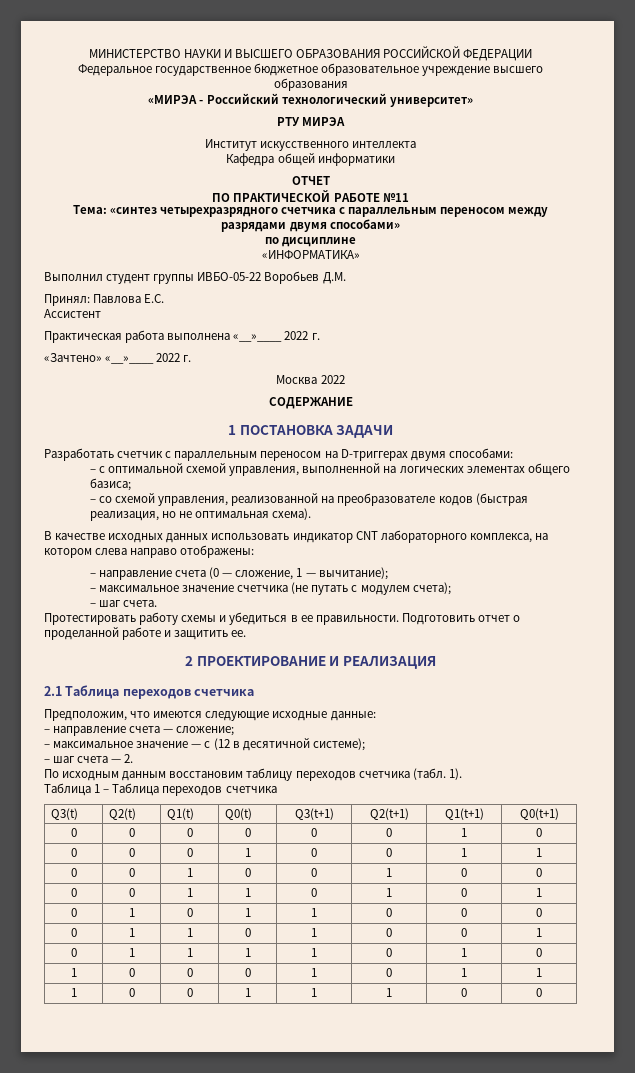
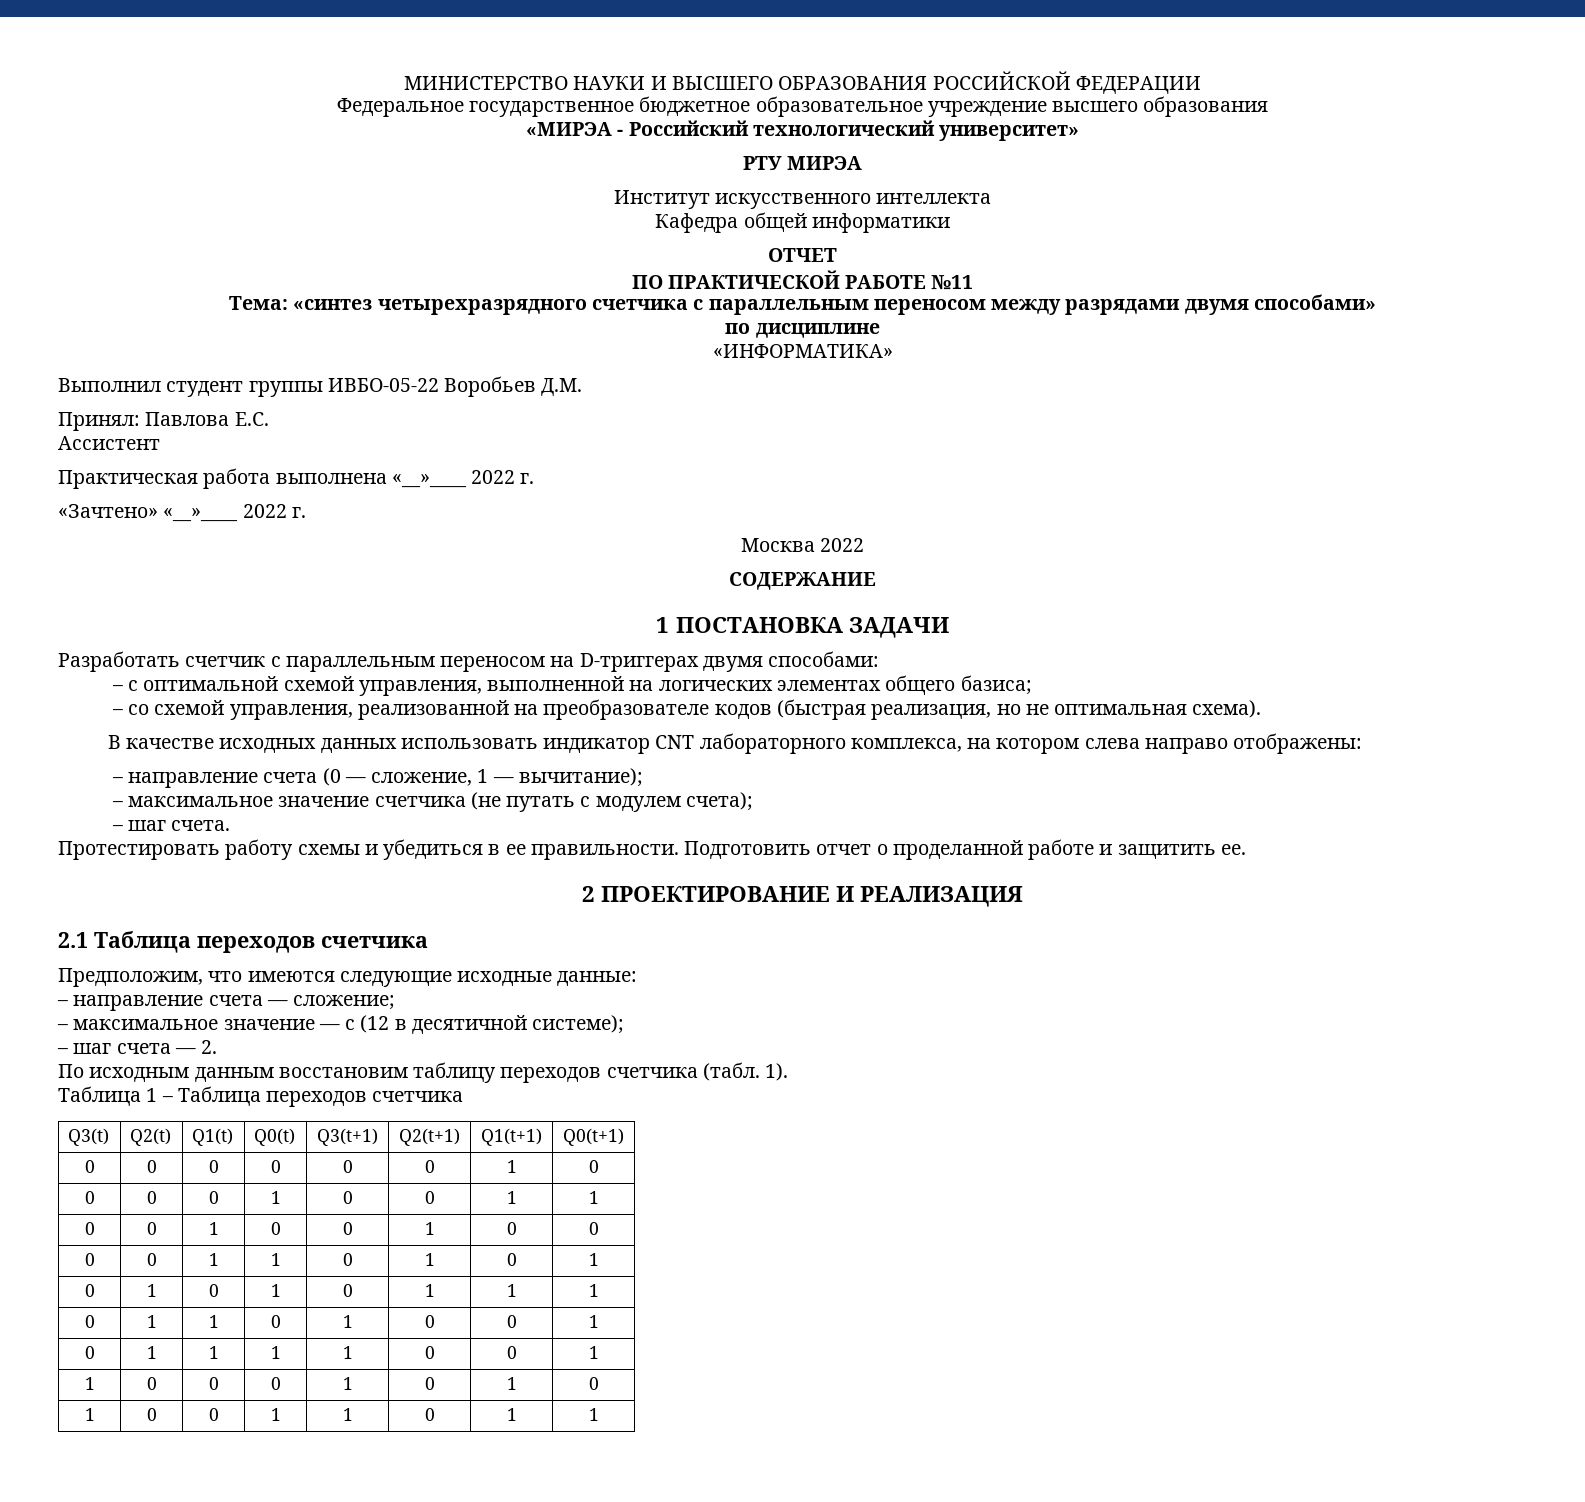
[311,908,317,917] [386,908,392,917] [461,908,467,917] [536,908,542,917] | 1 | 0 | 0 | 0 -> [342,1284,353,1297] [424,1284,435,1297] [506,1284,517,1297] [588,1284,599,1297] | 0 | 1 | 1 | 1
[461,948,467,957] [536,948,542,957] | 1 | 0 -> [506,1346,517,1359] [588,1346,599,1359] | 0 | 1
[536,968,542,977] [70,988,77,997] [128,988,135,997] [186,988,193,997] [244,988,251,997] [311,988,317,997] [386,988,392,997] [461,988,467,997] [536,988,542,997] 1 // 1 | 0 | 0 | 1 | 1 | 1 | 0 | 0 -> [588,1377,599,1390] [84,1408,95,1421] [146,1408,157,1421] [208,1408,219,1421] [270,1408,281,1421] [342,1408,353,1421] [424,1408,435,1421] [506,1408,517,1421] [588,1408,599,1421] 0 // 1 | 0 | 0 | 1 | 1 | 0 | 1 | 1

